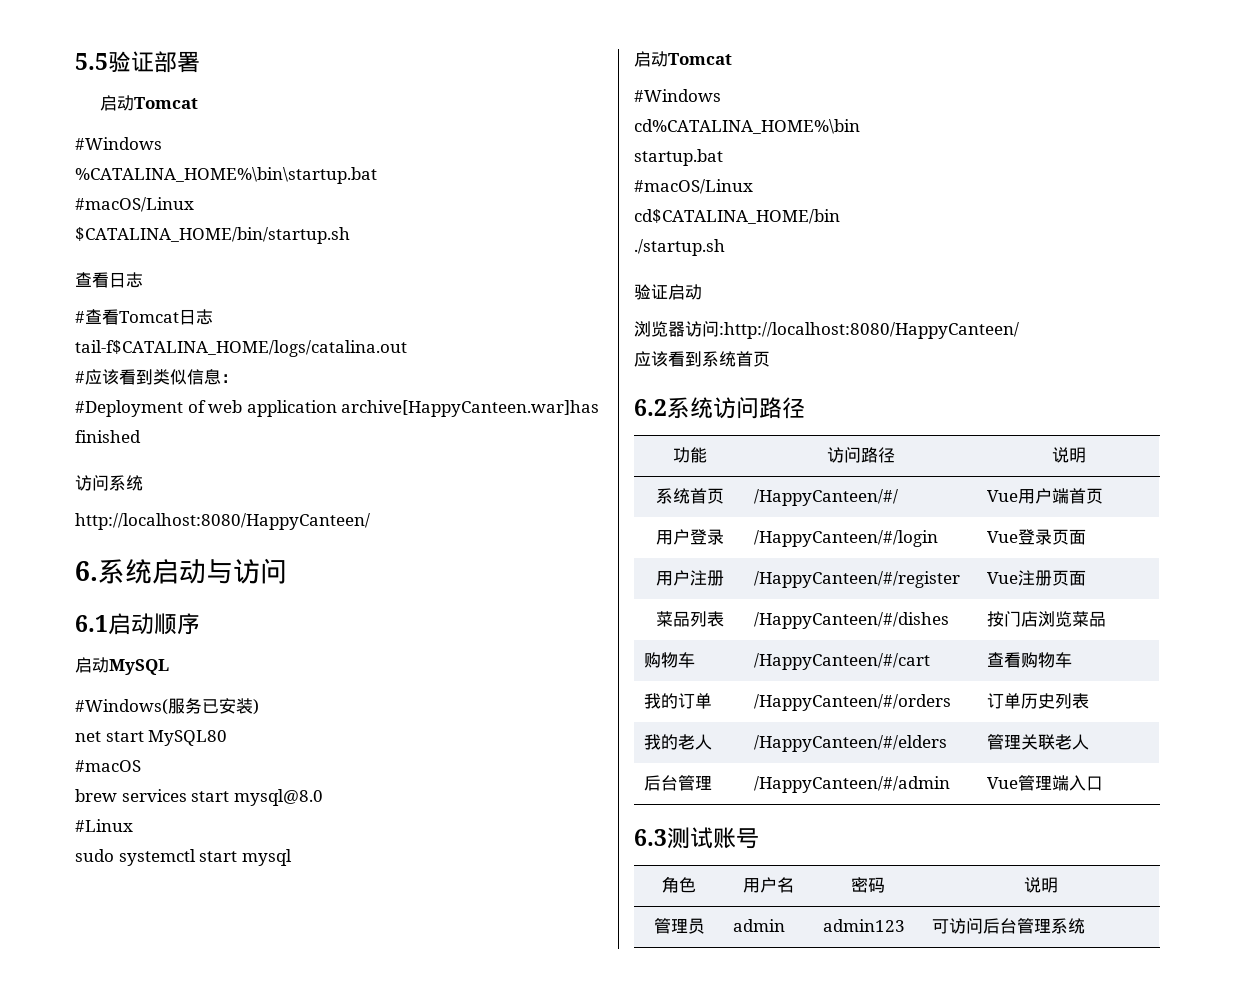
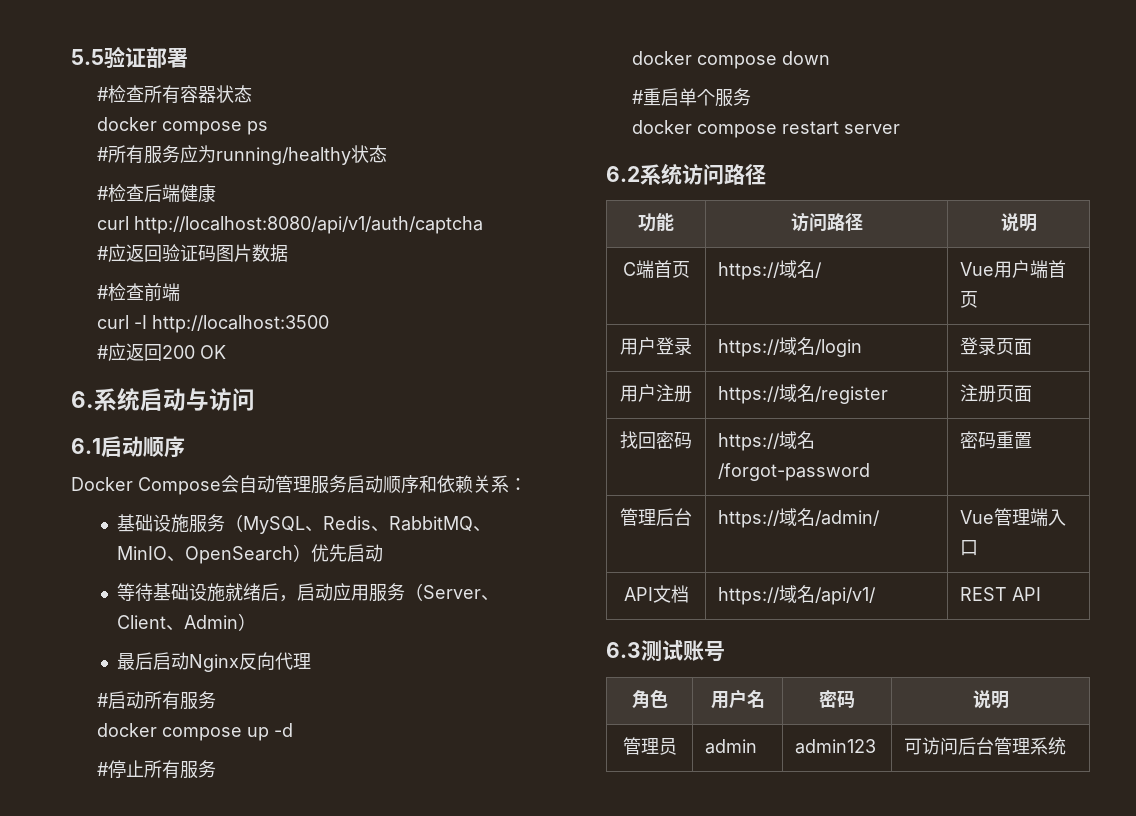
[99,95,198,111] [75,137,162,150] [75,167,377,184] [75,197,194,212] [75,227,350,244] [75,272,143,288] [75,309,213,325] [75,340,407,357] [75,369,238,385] [75,400,600,417] [75,430,141,443] [75,475,143,491] [75,513,370,530] 启动Tomcat // #Windows // %CATALINA_HOME%\bin\startup.bat // #macOS/Linux // $CATALINA_HOME/bin/startup.sh // 查看日志 // #查看Tomcat日志 // tail-f$CATALINA_HOME/logs/catalina.out // #应该看到类似信息： // #Deployment of web application archive[HappyCanteen.war]has finished // 访问系统 // http://localhost:8080/HappyCanteen/ -> [96,85,252,104] [96,117,268,135] [96,145,387,165] [96,184,216,203] [96,216,483,234] [96,244,288,262] [96,283,180,301] [96,315,329,333] [96,343,226,361] #检查所有容器状态 // docker compose ps // #所有服务应为running/healthy状态 // #检查后端健康 // curl http://localhost:8080/api/v1/auth/captcha // #应返回验证码图片数据 // #检查前端 // curl -I http://localhost:3500 // #应返回200 OK
[75,657,169,675] [75,698,259,715] [75,730,228,746] [75,760,141,772] [75,789,323,806] [75,819,133,832] [75,849,292,866] [634,51,732,67] [634,89,721,102] [634,119,860,134] [634,149,723,166] [634,179,753,194] [634,209,840,224] [634,239,725,256] [634,284,702,300] [634,321,1019,339] [634,351,770,367] 启动MySQL // #Windows(服务已安装) // net start MySQL80 // #macOS // brew services start mysql@8.0 // #Linux // sudo systemctl start mysql // 启动Tomcat // #Windows // cd%CATALINA_HOME%\bin // startup.bat // #macOS/Linux // cd$CATALINA_HOME/bin // ./startup.sh // 验证启动 // 浏览器访问:http://localhost:8080/HappyCanteen/ // 应该看到系统首页 -> [71,475,527,495] [116,514,491,534] [116,544,383,564] [116,583,499,602] [116,613,256,631] [116,652,311,672] [96,691,216,710] [96,723,293,741] [96,760,216,779] [631,51,830,69] [631,88,751,107] [631,120,900,138] Docker Compose会自动管理服务启动顺序和依赖关系： // 基础设施服务（MySQL、Redis、RabbitMQ、MinIO、OpenSearch）优先启动 // 等待基础设施就绪后，启动应用服务（Server、Client、Admin） // 最后启动Nginx反向代理 // #启动所有服务 // docker compose up -d // #停止所有服务 // docker compose down // #重启单个服务 // docker compose restart server
[655,488,690,504] 系统 -> [622,260,654,278] C端
[754,489,899,506] /HappyCanteen/#/ -> [718,260,823,280] https://域名/
[754,530,939,547] [987,531,1019,543] /HappyCanteen/#/login | Vue -> [718,337,863,357] https://域名/login |
[754,571,961,588] [987,572,1019,584] /HappyCanteen/#/register | Vue -> [718,384,889,404] https://域名/register |
[655,611,724,627] [754,612,950,629] [987,611,1107,627] [644,652,696,668] [754,653,931,670] [987,652,1073,668] [644,693,713,709] [754,694,952,711] [987,693,1090,709] [644,734,713,750] [754,735,948,752] [987,734,1090,750] [644,775,713,791] [754,776,951,793] [987,775,1104,791] 菜品列表 | /HappyCanteen/#/dishes | 按门店浏览菜品 // 购物车 | /HappyCanteen/#/cart | 查看购物车 // 我的订单 | /HappyCanteen/#/orders | 订单历史列表 // 我的老人 | /HappyCanteen/#/elders | 管理关联老人 // 后台管理 | /HappyCanteen/#/admin | Vue管理端入口 -> [620,431,692,449] [718,431,816,451] [718,463,871,481] [960,431,1033,449] [620,508,692,526] [718,508,881,528] [960,508,1067,526] [960,540,979,556] [623,585,689,603] [718,585,877,605] [960,587,1042,601] 找回密码 | https://域名/forgot-password | 密码重置 // 管理后台 | https://域名/admin/ | Vue管理端入口 // API文档 | https://域名/api/v1/ | REST API

